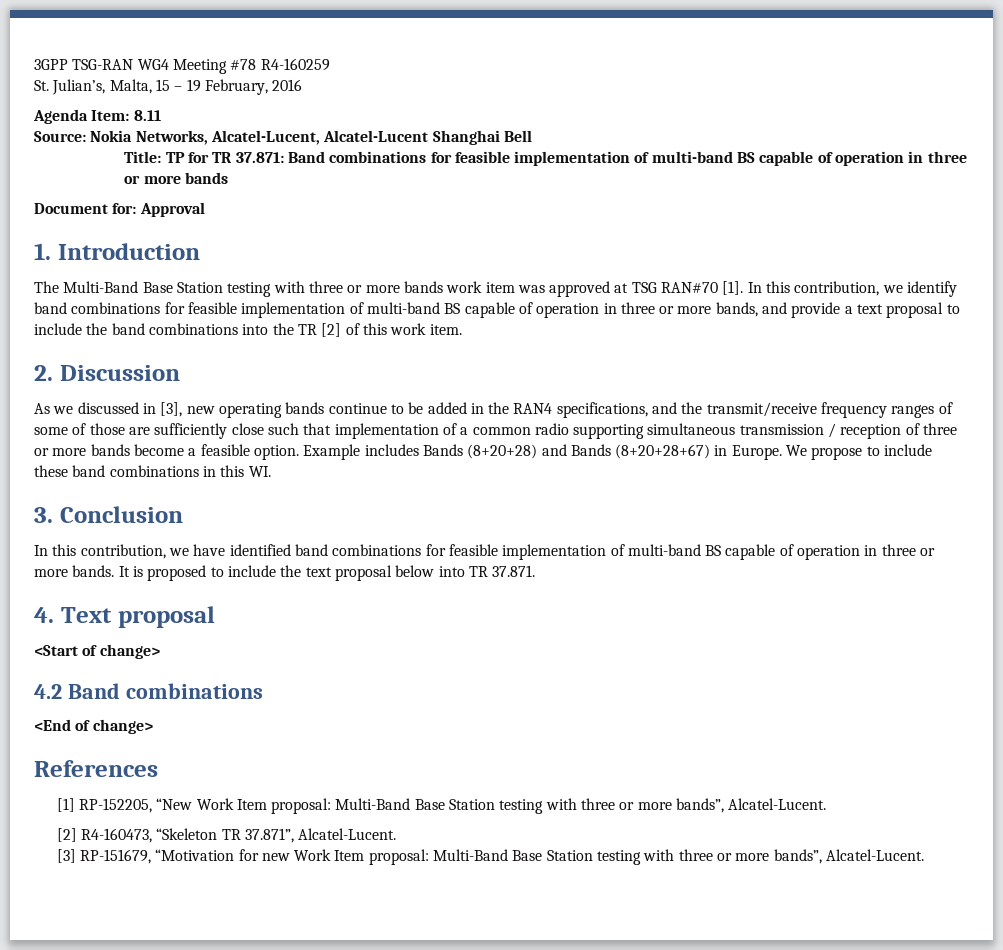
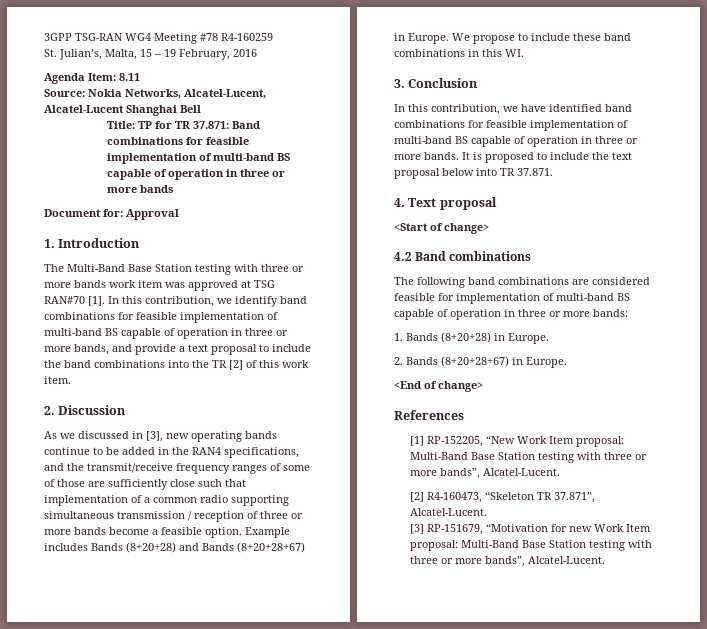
(263, 691) none -> [394,277,650,288] [394,293,630,304] [394,309,628,320] [394,332,549,344] [394,356,567,368] // The following band combinations are considered feasible for implementation of multi-band BS capable of operation in three or more bands: // 1. Bands (8+20+28) in Europe. // 2. Bands (8+20+28+67) in Europe.

